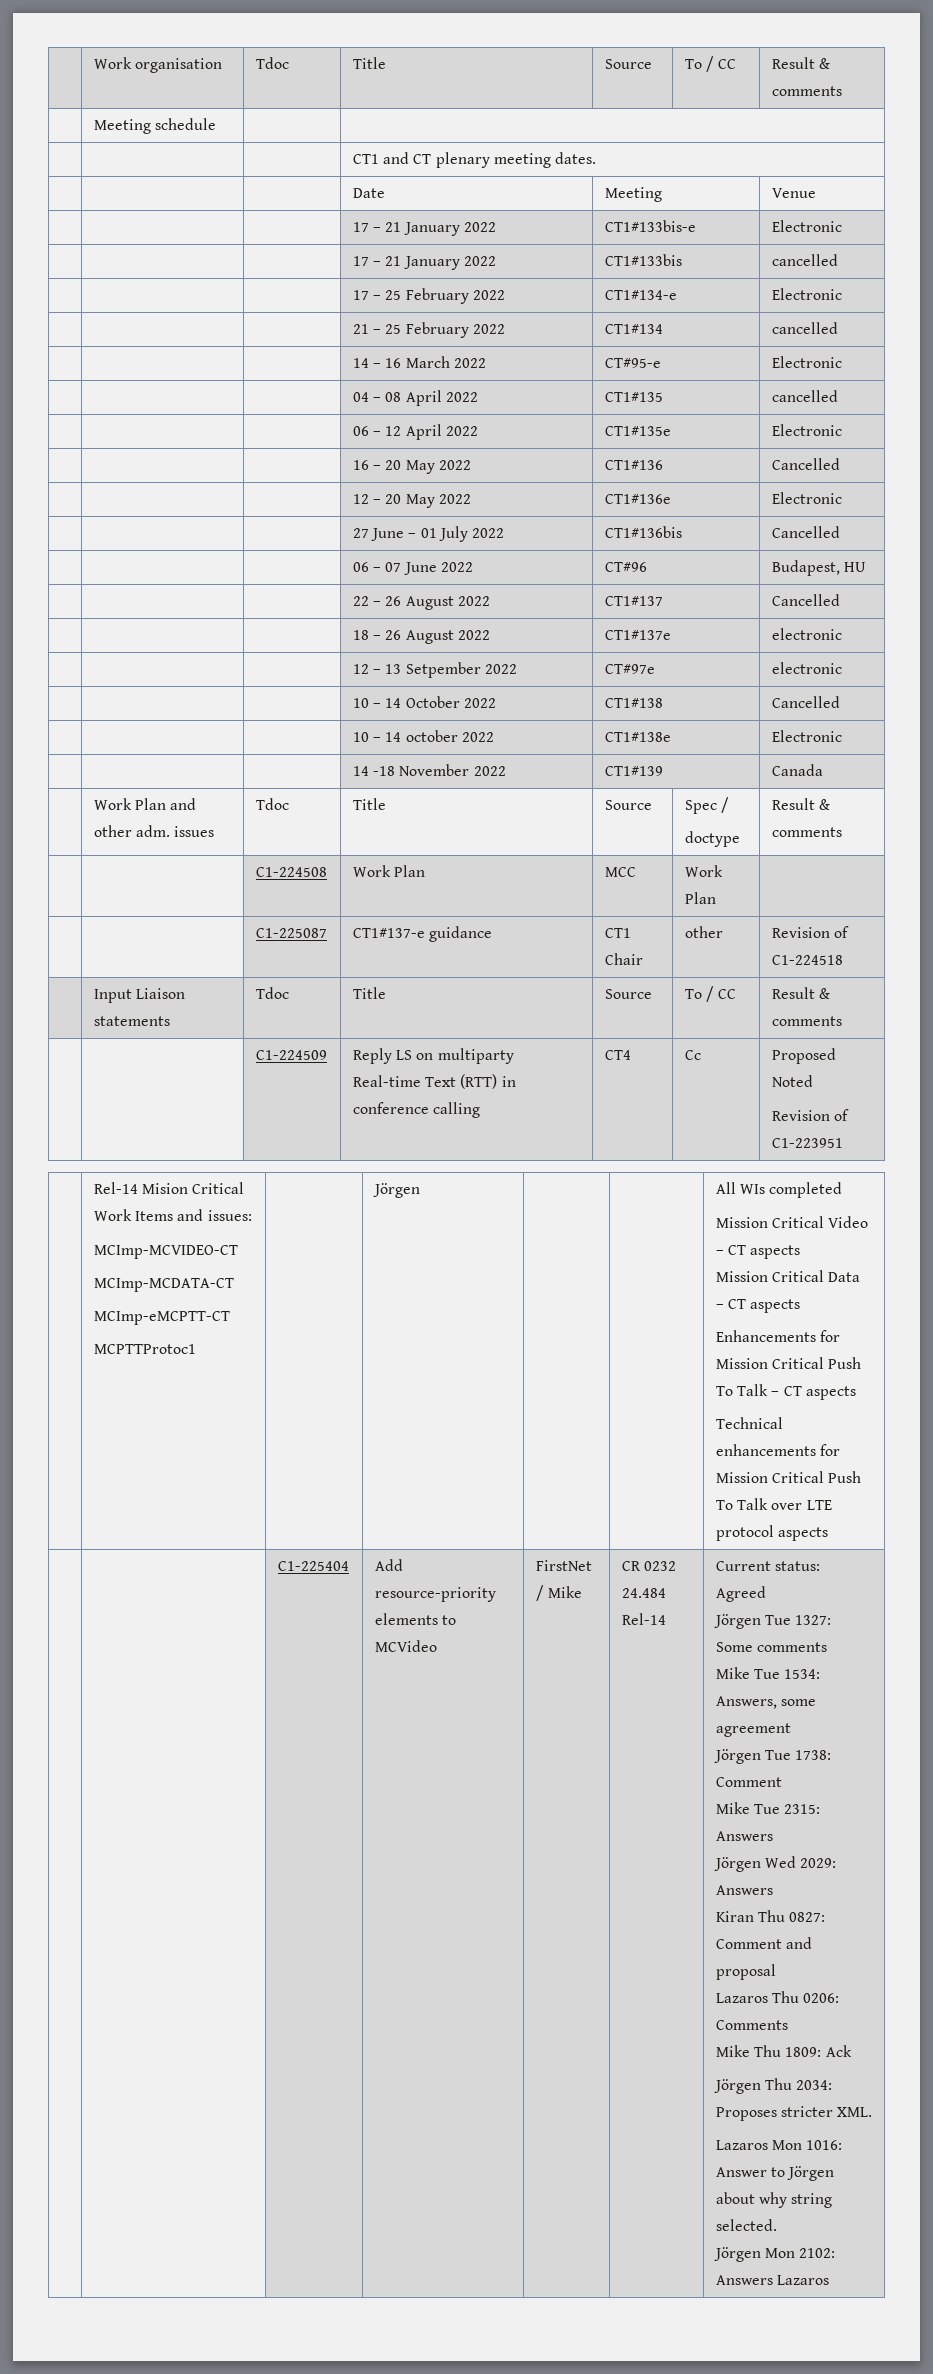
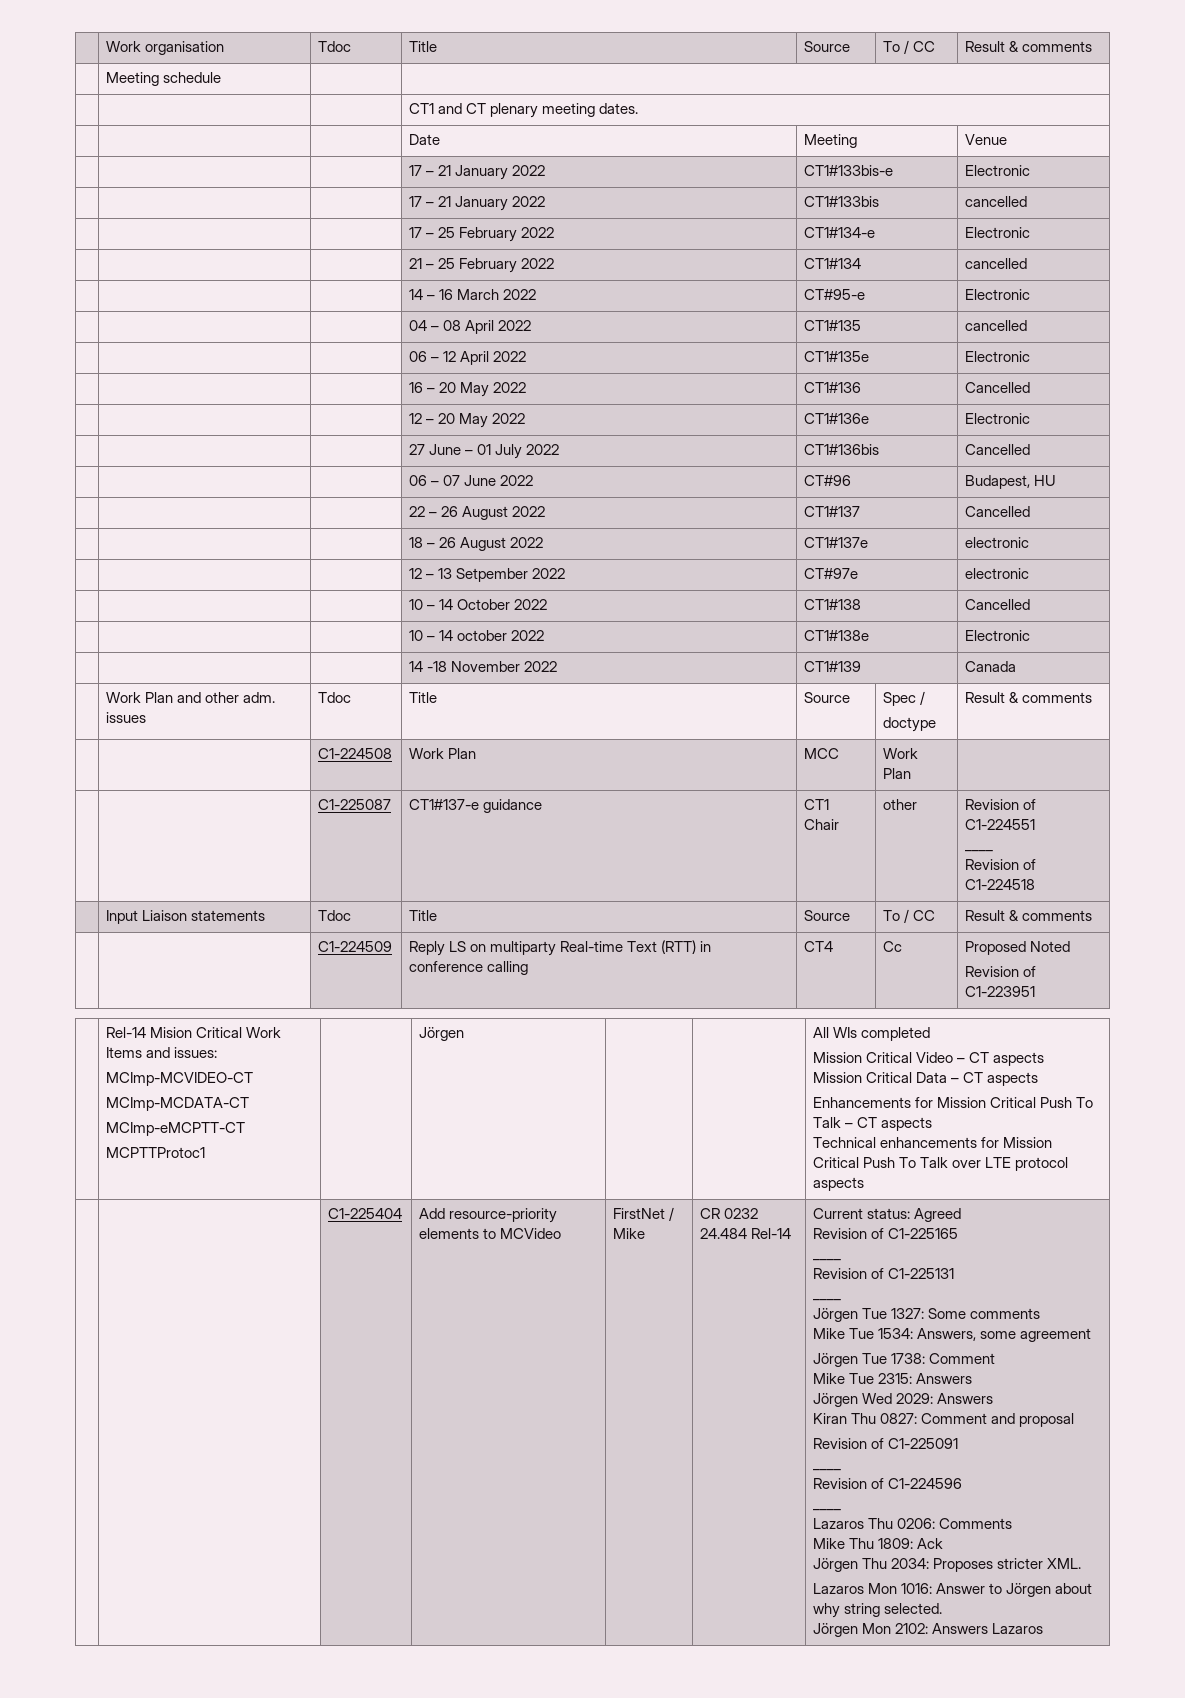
(849, 932) none -> [965,819,1036,830] [965,850,994,852] [965,859,1037,870] C1-224551 // ____ // Revision of
(766, 1594) none -> [813,1228,959,1239] [813,1259,842,1261] [813,1268,955,1279] [813,1299,842,1301] // Revision of C1-225165 // ____ // Revision of C1-225131 // ____
(776, 1972) none -> [813,1438,959,1449] [813,1469,842,1471] [813,1478,963,1489] [813,1509,842,1511] // Revision of C1-225091 // ____ // Revision of C1-224596 // ____

